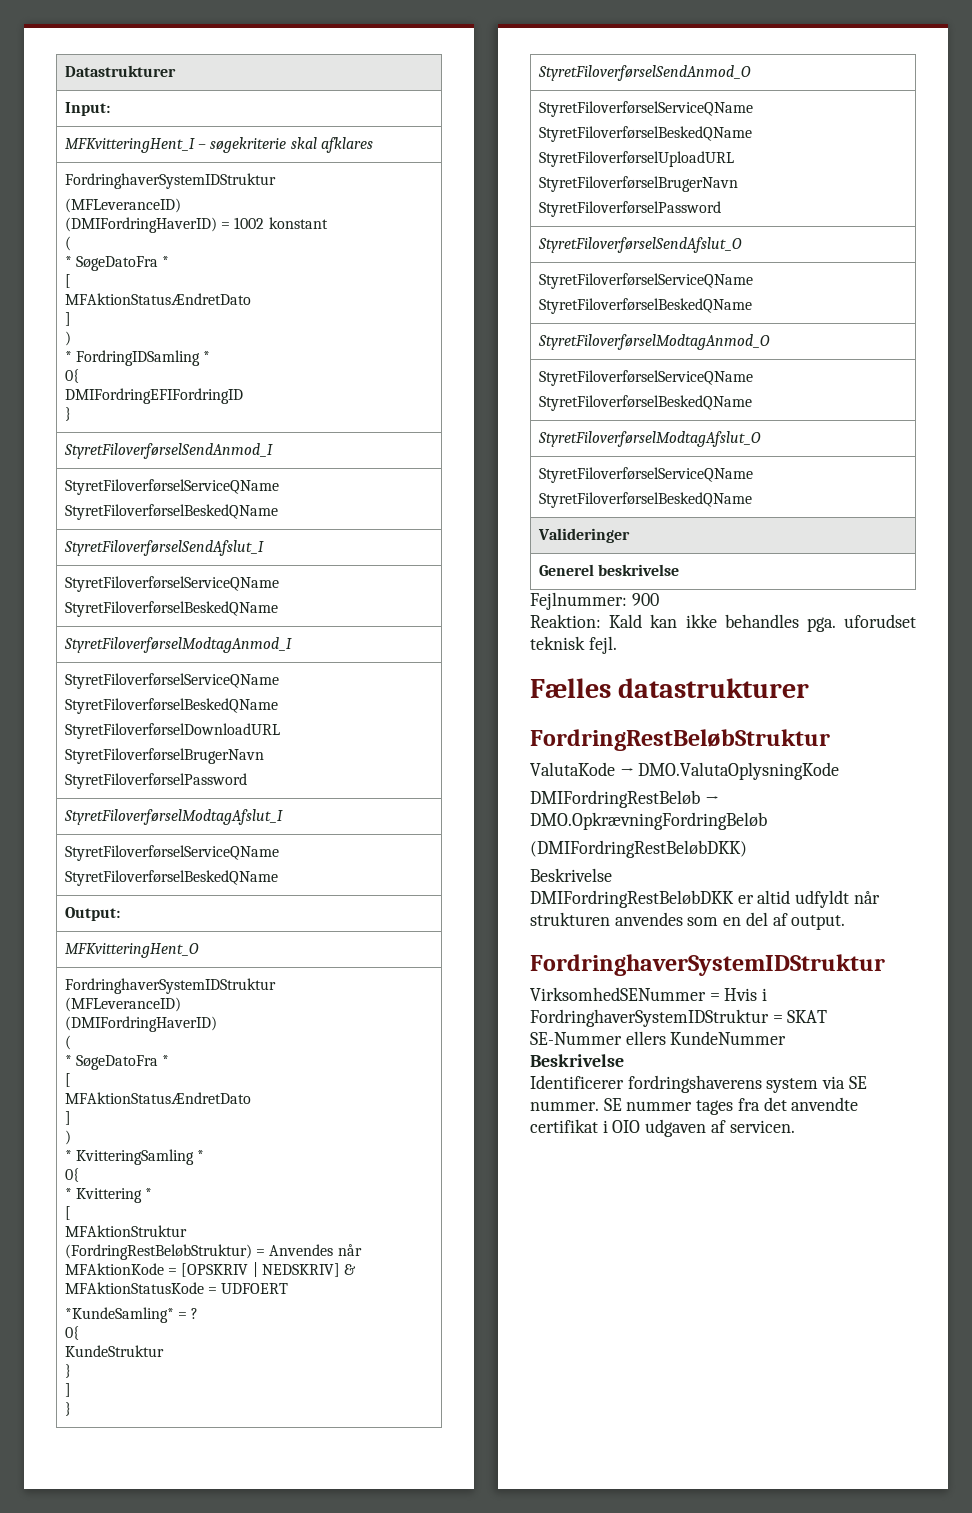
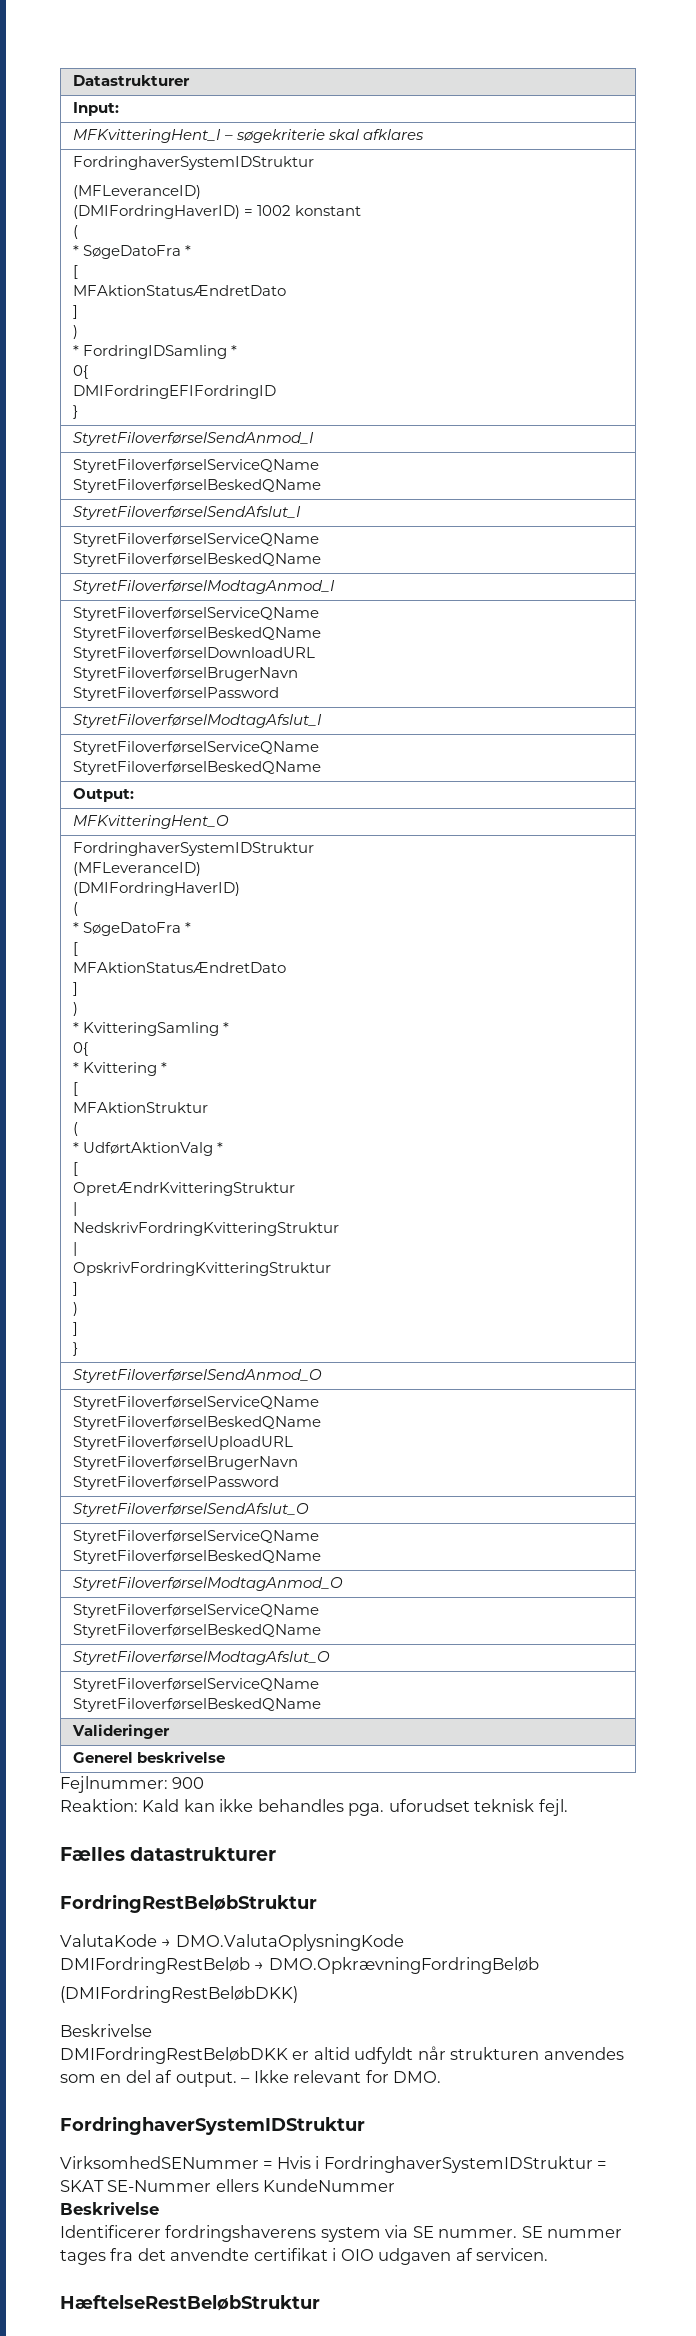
[64,1244,362,1260] [64,1262,357,1277] [64,1282,289,1294] [64,1307,199,1323] [64,1326,79,1340] [64,1345,164,1357] [64,1364,71,1378] (FordringRestBeløbStruktur) = Anvendes når MFAktionKode = [OPSKRIV | NEDSKRIV] & MFAktionStatusKode = UDFOERT // *KundeSamling* = ? // 0{ // KundeStruktur // } -> [73,1122,79,1136] [73,1142,224,1156] [73,1162,79,1176] [73,1182,296,1196] [73,1202,78,1216] [73,1222,340,1236] [73,1242,78,1256] [73,1262,332,1276] [73,1282,79,1296] [73,1302,79,1316] ( // * UdførtAktionValg * // [ // OpretÆndrKvitteringStruktur // | // NedskrivFordringKvitteringStruktur // | // OpskrivFordringKvitteringStruktur // ] // )
(846, 922) none -> [241,2070,442,2083] – Ikke relevant for DMO.
(795, 1126) none -> [60,2295,320,2311] // HæftelseRestBeløbStruktur

